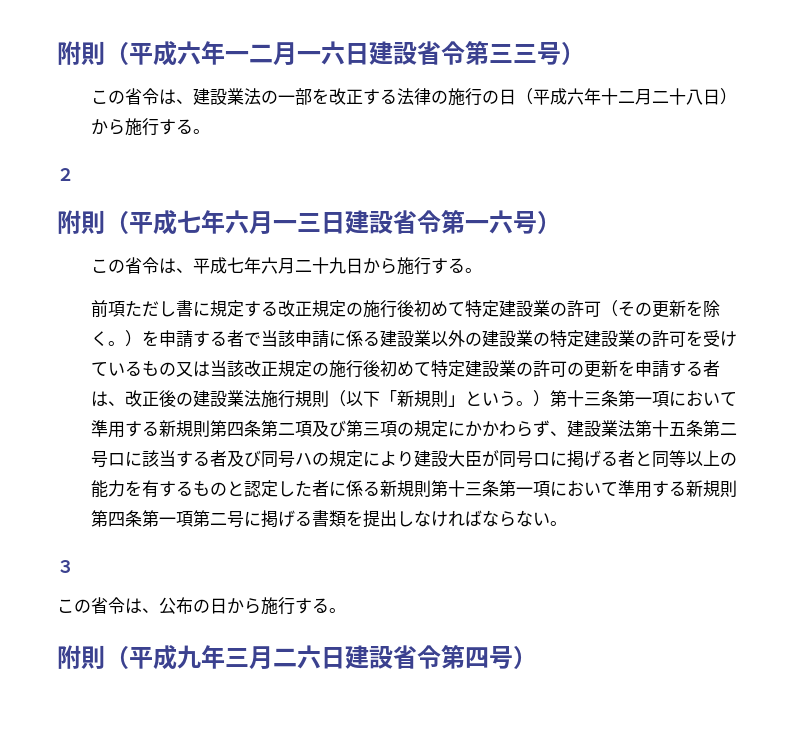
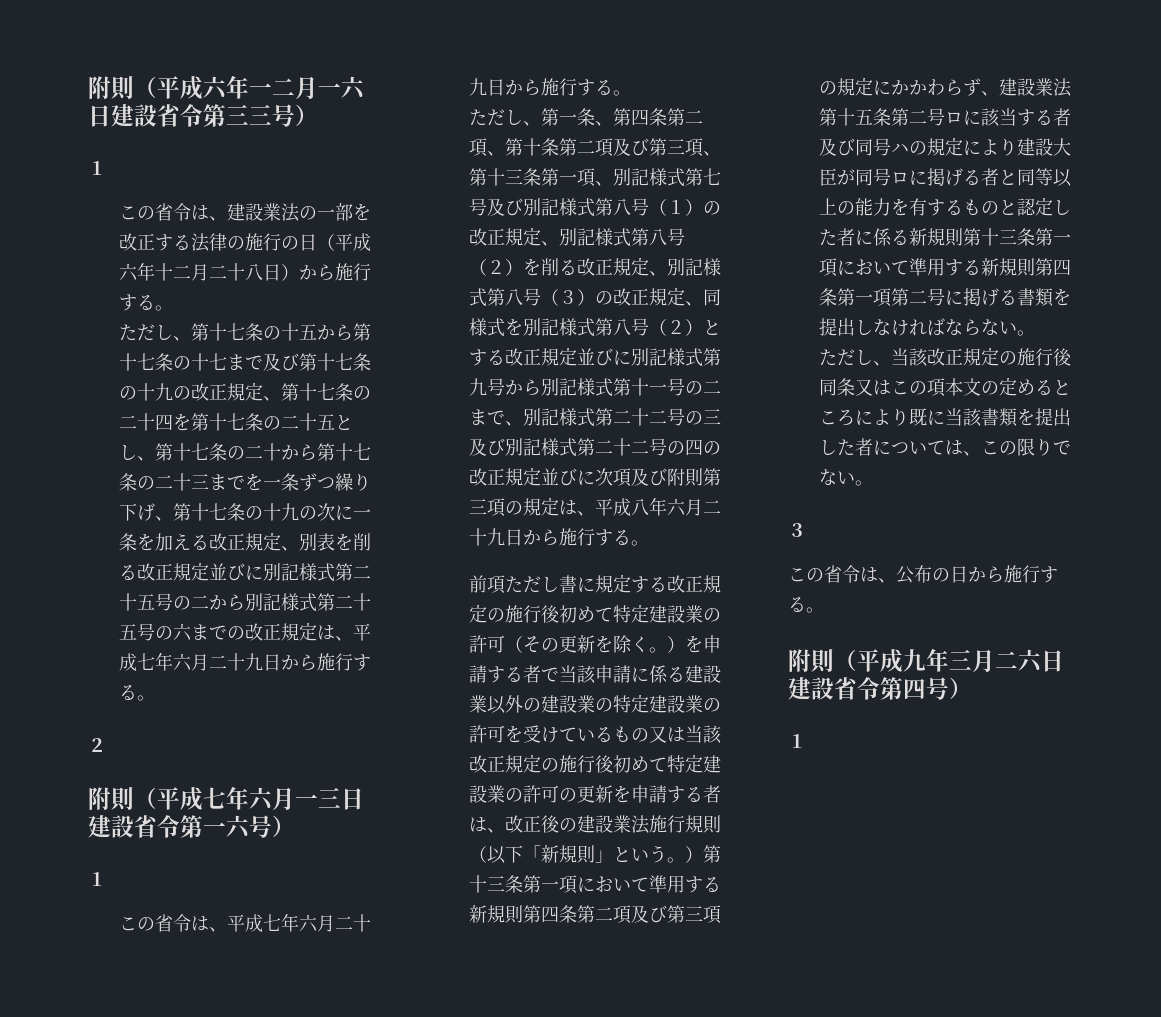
(585, 53) none -> [88,161,106,175] // １
(210, 131) none -> [118,323,371,341] [118,353,371,371] [118,382,371,401] [118,413,353,431] [118,443,371,461] [118,473,371,491] [118,503,371,521] [118,532,371,551] [118,562,371,582] [118,593,371,612] [118,622,371,641] [118,652,371,671] [118,685,155,701] // ただし、第十七条の十五から第十七条の十七まで及び第十七条の十九の改正規定、第十七条の二十四を第十七条の二十五とし、第十七条の二十から第十七条の二十三までを一条ずつ繰り下げ、第十七条の十九の次に一条を加える改正規定、別表を削る改正規定並びに別記様式第二十五号の二から別記様式第二十五号の六までの改正規定は、平成七年六月二十九日から施行する。
(561, 222) none -> [88,872,106,886] // １
(482, 270) none -> [468,108,703,126] [468,138,721,157] [468,168,721,187] [468,198,721,217] [468,227,685,247] [468,257,721,276] [468,287,721,307] [468,318,721,337] [468,347,721,367] [468,378,721,397] [468,408,721,427] [468,438,721,457] [468,467,721,487] [468,497,721,517] [468,528,649,546] // ただし、第一条、第四条第二項、第十条第二項及び第三項、第十三条第一項、別記様式第七号及び別記様式第八号（１）の改正規定、別記様式第八号（２）を削る改正規定、別記様式第八号（３）の改正規定、同様式を別記様式第八号（２）とする改正規定並びに別記様式第九号から別記様式第十一号の二まで、別記様式第二十二号の三及び別記様式第二十二号の四の改正規定並びに次項及び附則第三項の規定は、平成八年六月二十九日から施行する。
(567, 523) none -> [818,347,1072,367] [818,377,1071,397] [818,408,1071,427] [818,438,1071,456] [818,469,873,486] // ただし、当該改正規定の施行後同条又はこの項本文の定めるところにより既に当該書類を提出した者については、この限りでない。
(537, 657) none -> [788,734,806,748] // １

